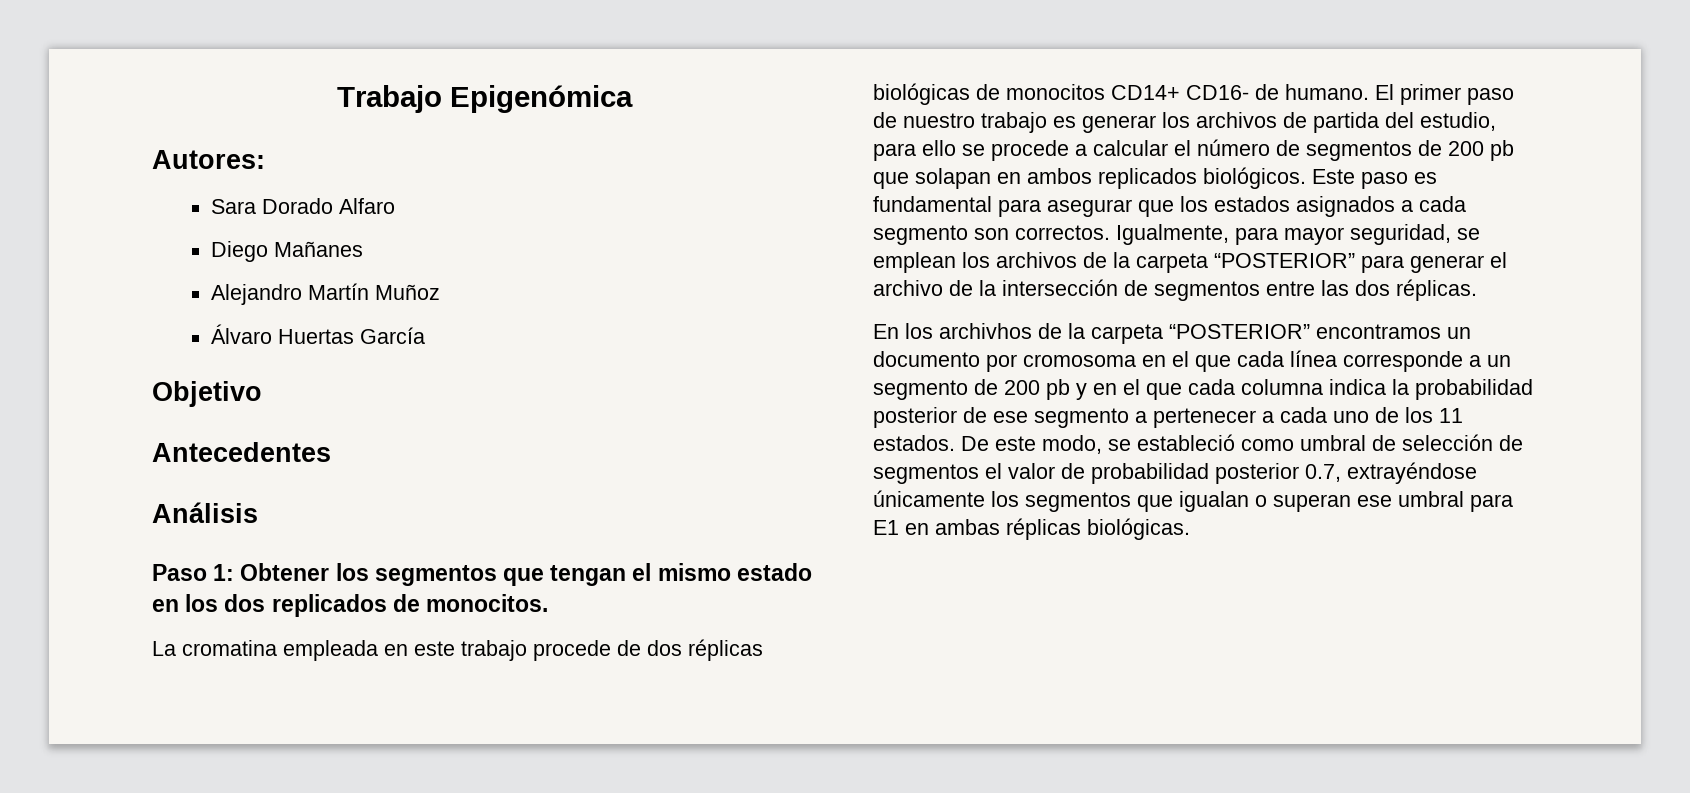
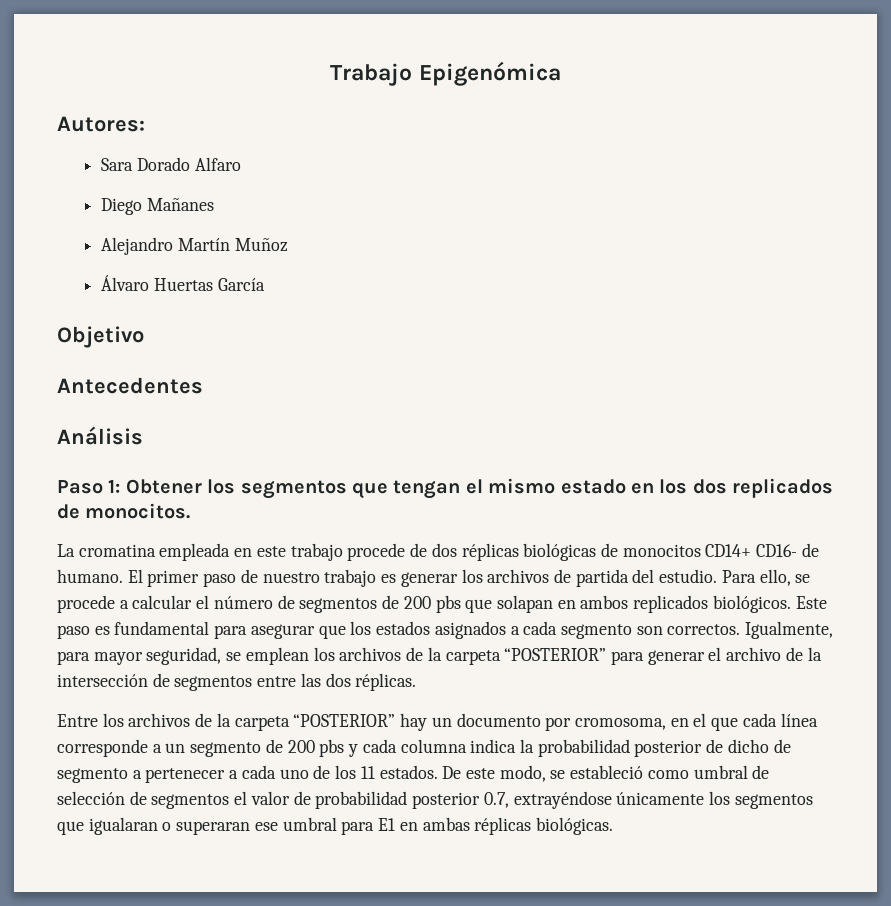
[1420,112,1496,131] [873,140,956,161] estudio, para ello -> [659,569,791,586] estudio. Para ello,
[1490,140,1514,161] pb -> [435,595,461,613] pbs
[873,323,1441,344] En los archivhos de la carpeta “POSTERIOR” encontramos -> [57,713,428,731] Entre los archivos de la carpeta “POSTERIOR” hay
[1023,354,1136,367] cromosoma -> [574,718,666,730] cromosoma,
[1046,379,1182,400] pb y en el que -> [319,739,359,757] pbs y
[993,411,1028,423] ese -> [727,739,791,753] dicho de
[1179,491,1351,512] igualan o superan -> [88,817,251,835] igualaran o superaran

